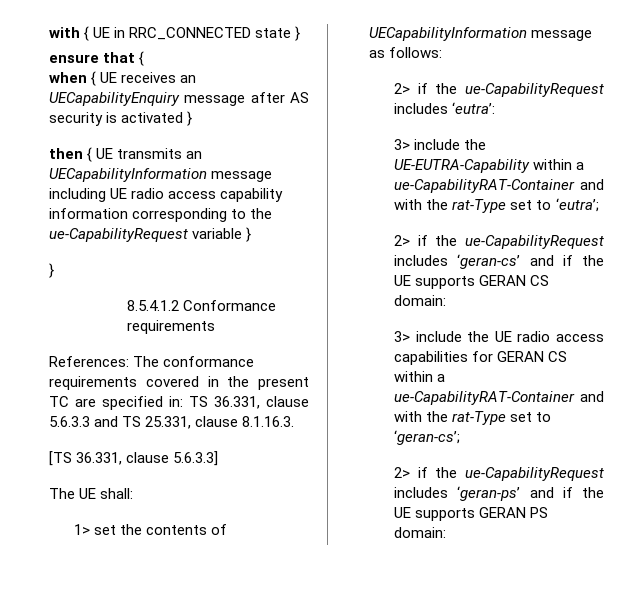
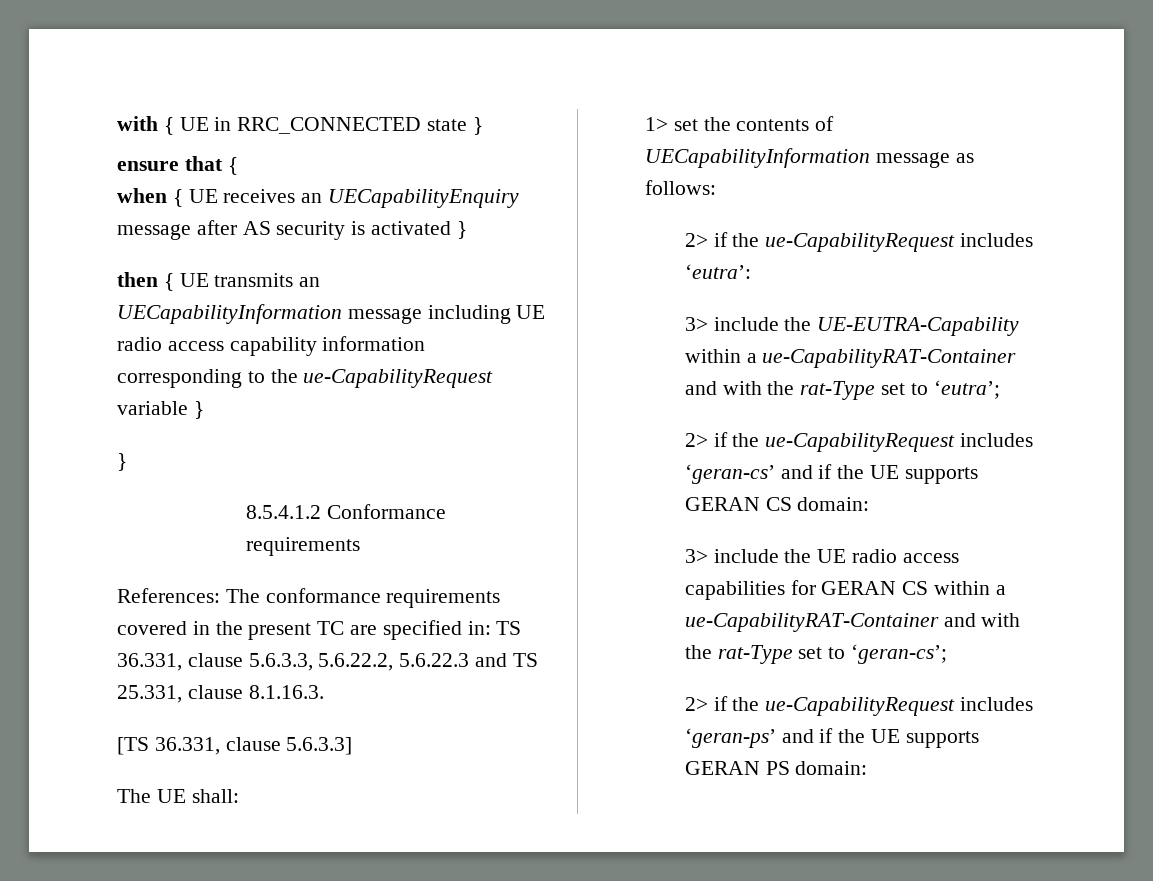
[49,416,90,427] 5.6.3.3 -> [248,653,470,671] 5.6.3.3, 5.6.22.2, 5.6.22.3

